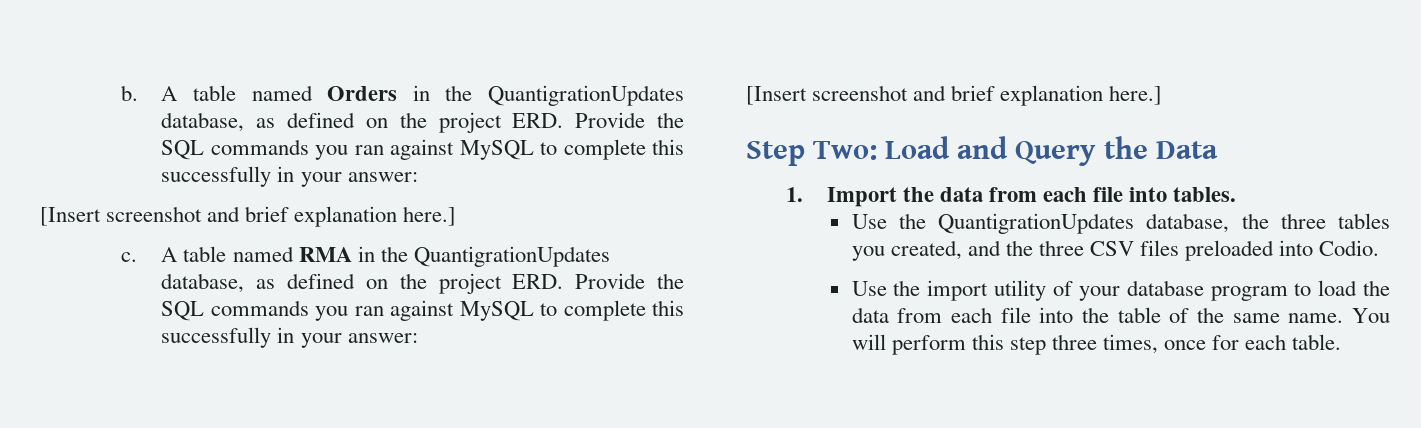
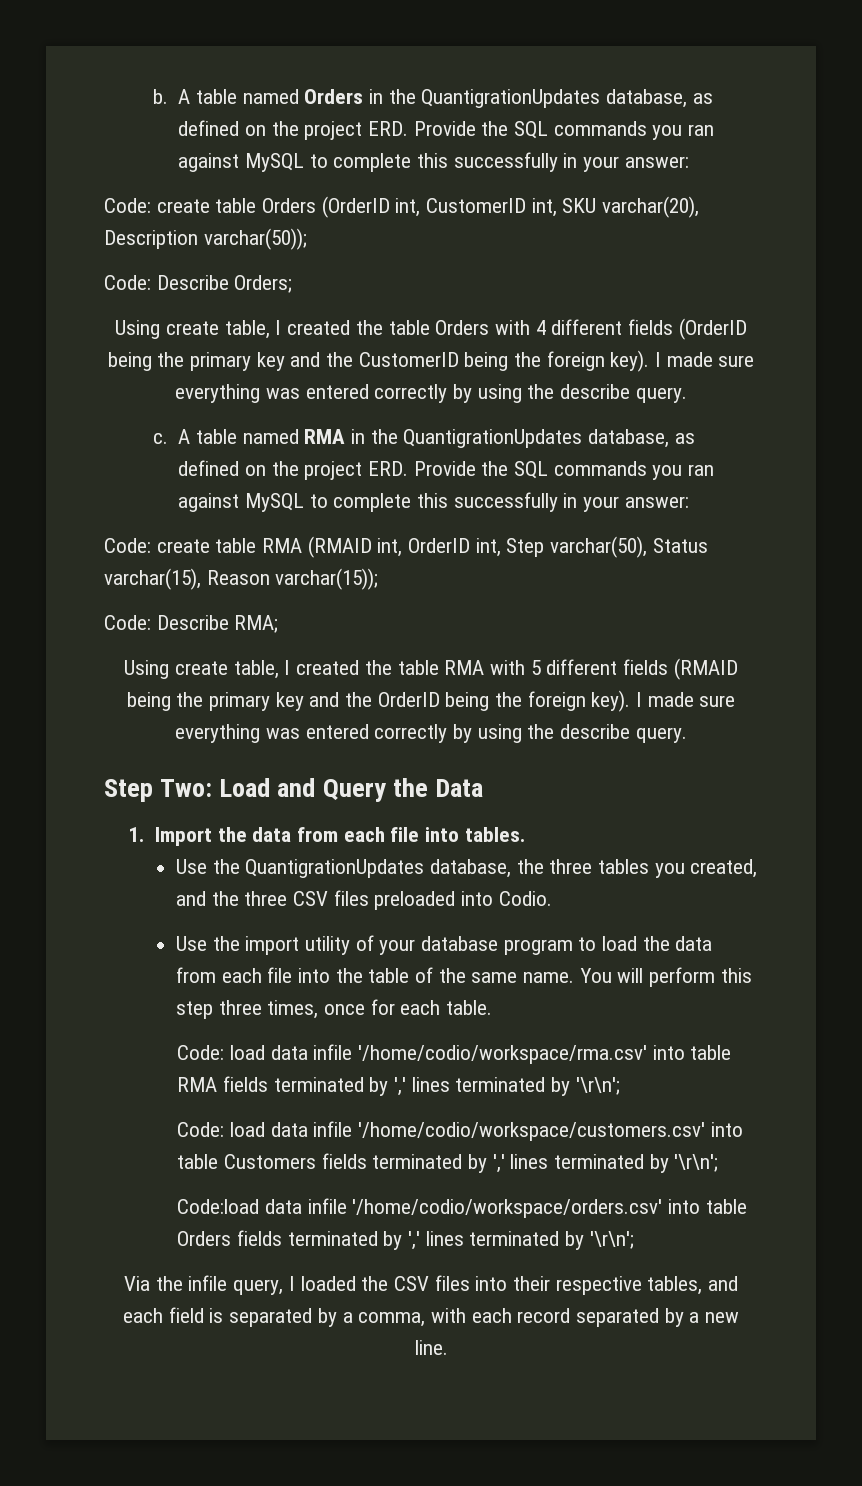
[40,206,457,227] [Insert screenshot and brief explanation here.] -> [104,196,700,218] [104,228,307,250] [104,275,293,293] [115,318,747,340] [107,350,755,372] [175,384,687,403] Code: create table Orders (OrderID int, CustomerID int, SKU varchar(20), Description varchar(50)); // Code: Describe Orders; // Using create table, I created the table Orders with 4 different fields (OrderID being the primary key and the CustomerID being the foreign key). I made sure everything was entered correctly by using the describe query.
[746,85,1163,106] [Insert screenshot and brief explanation here.] -> [104,536,708,558] [104,568,379,590] [104,615,279,633] [124,658,738,680] [126,690,736,712] [175,724,687,743] Code: create table RMA (RMAID int, OrderID int, Step varchar(50), Status varchar(15), Reason varchar(15)); // Code: Describe RMA; // Using create table, I created the table RMA with 5 different fields (RMAID being the primary key and the OrderID being the foreign key). I made sure everything was entered correctly by using the describe query.
(1342, 342) none -> [177,1044,732,1064] [177,1076,620,1096] [177,1121,743,1141] [177,1153,719,1173] [177,1198,747,1218] [177,1230,634,1250] [124,1275,738,1295] [123,1307,739,1327] [414,1340,448,1355] // Code: load data infile '/home/codio/workspace/rma.csv' into table RMA fields terminated by ',' lines terminated by '\r\n'; // Code: load data infile '/home/codio/workspace/customers.csv' into table Customers fields terminated by ',' lines terminated by '\r\n'; // Code:load data infile '/home/codio/workspace/orders.csv' into table Orders fields terminated by ',' lines terminated by '\r\n'; // Via the infile query, I loaded the CSV files into their respective tables, and each field is separated by a comma, with each record separated by a new line.

